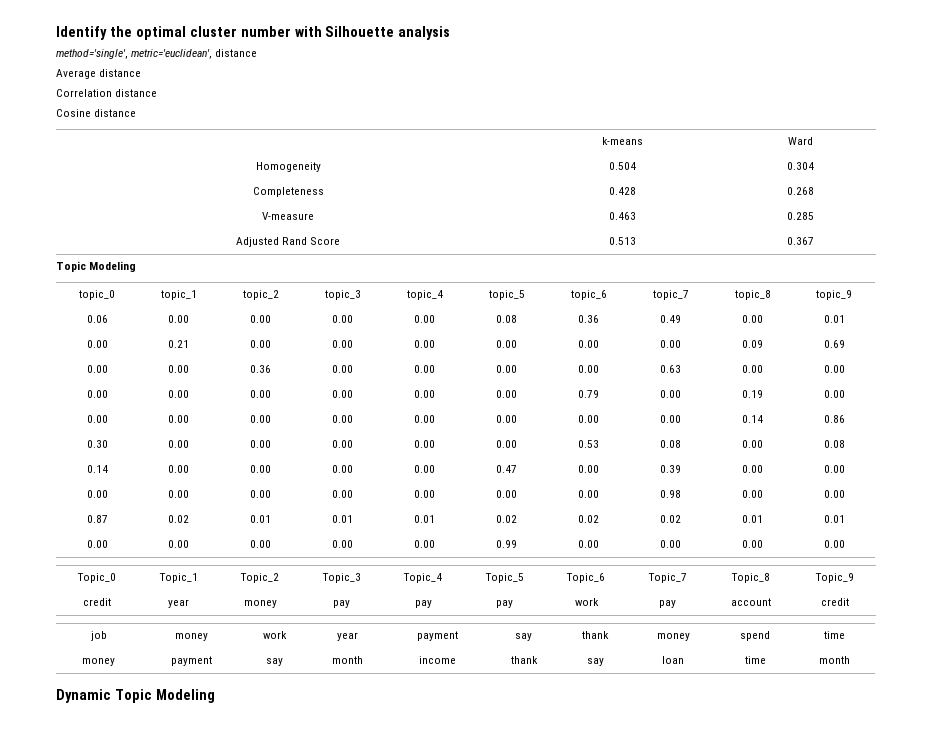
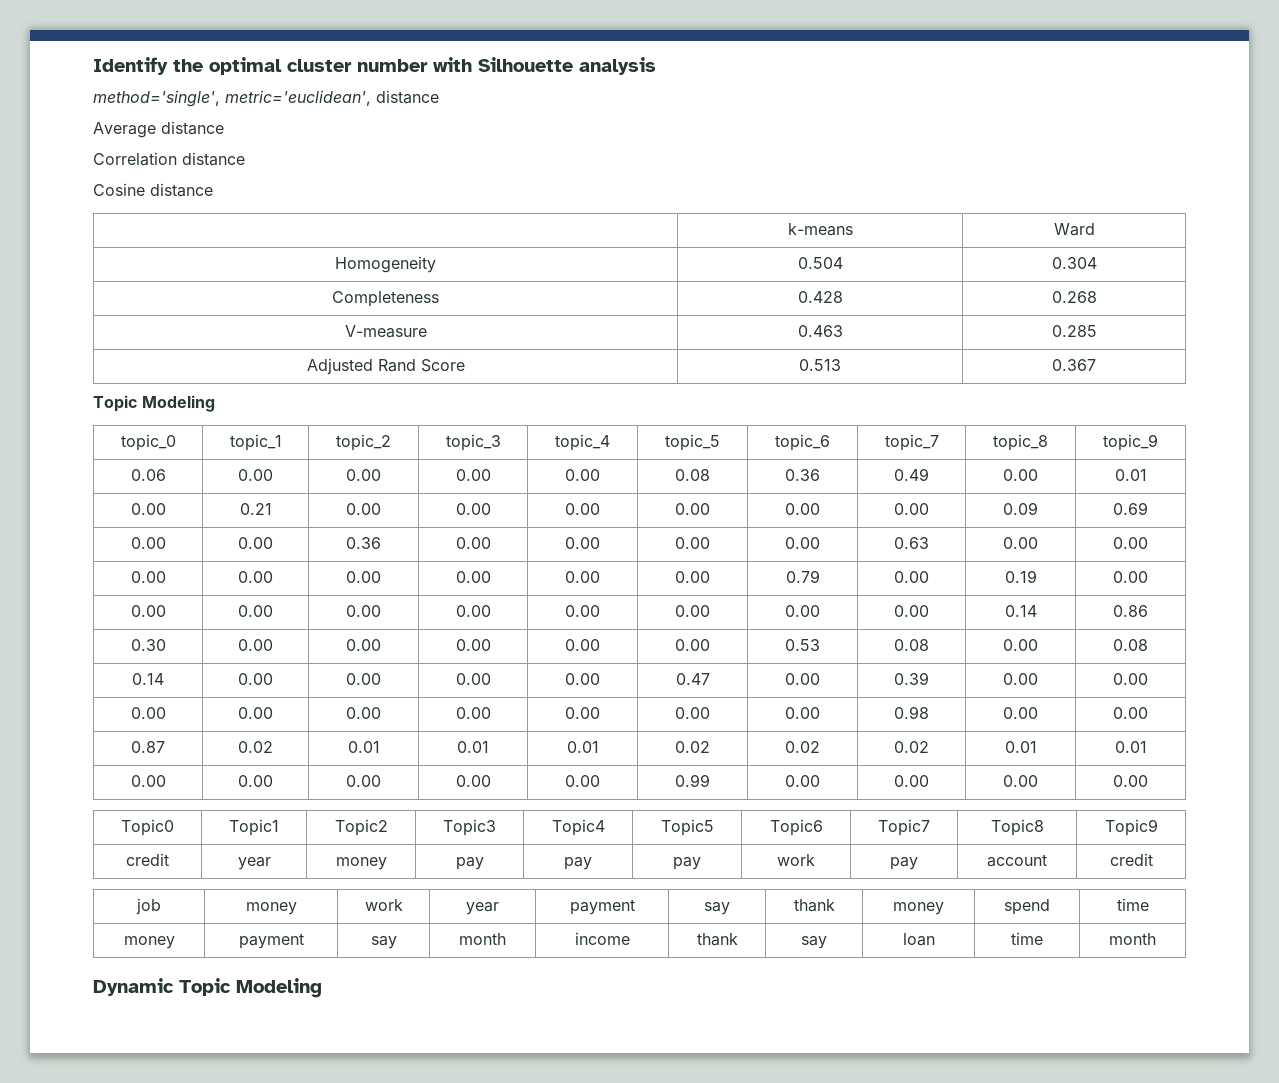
[77,573,116,583] [158,573,198,583] [240,573,279,583] [321,573,361,583] [403,573,442,583] [484,573,524,583] [566,573,605,583] [647,573,687,583] [731,573,770,583] [814,573,854,583] Topic_0 | Topic_1 | Topic_2 | Topic_3 | Topic_4 | Topic_5 | Topic_6 | Topic_7 | Topic_8 | Topic_9 -> [121,819,174,836] [229,819,279,836] [334,819,388,836] [443,819,496,836] [551,819,605,836] [660,819,714,836] [769,819,823,836] [878,819,930,836] [990,819,1044,836] [1104,819,1158,836] Topic0 | Topic1 | Topic2 | Topic3 | Topic4 | Topic5 | Topic6 | Topic7 | Topic8 | Topic9

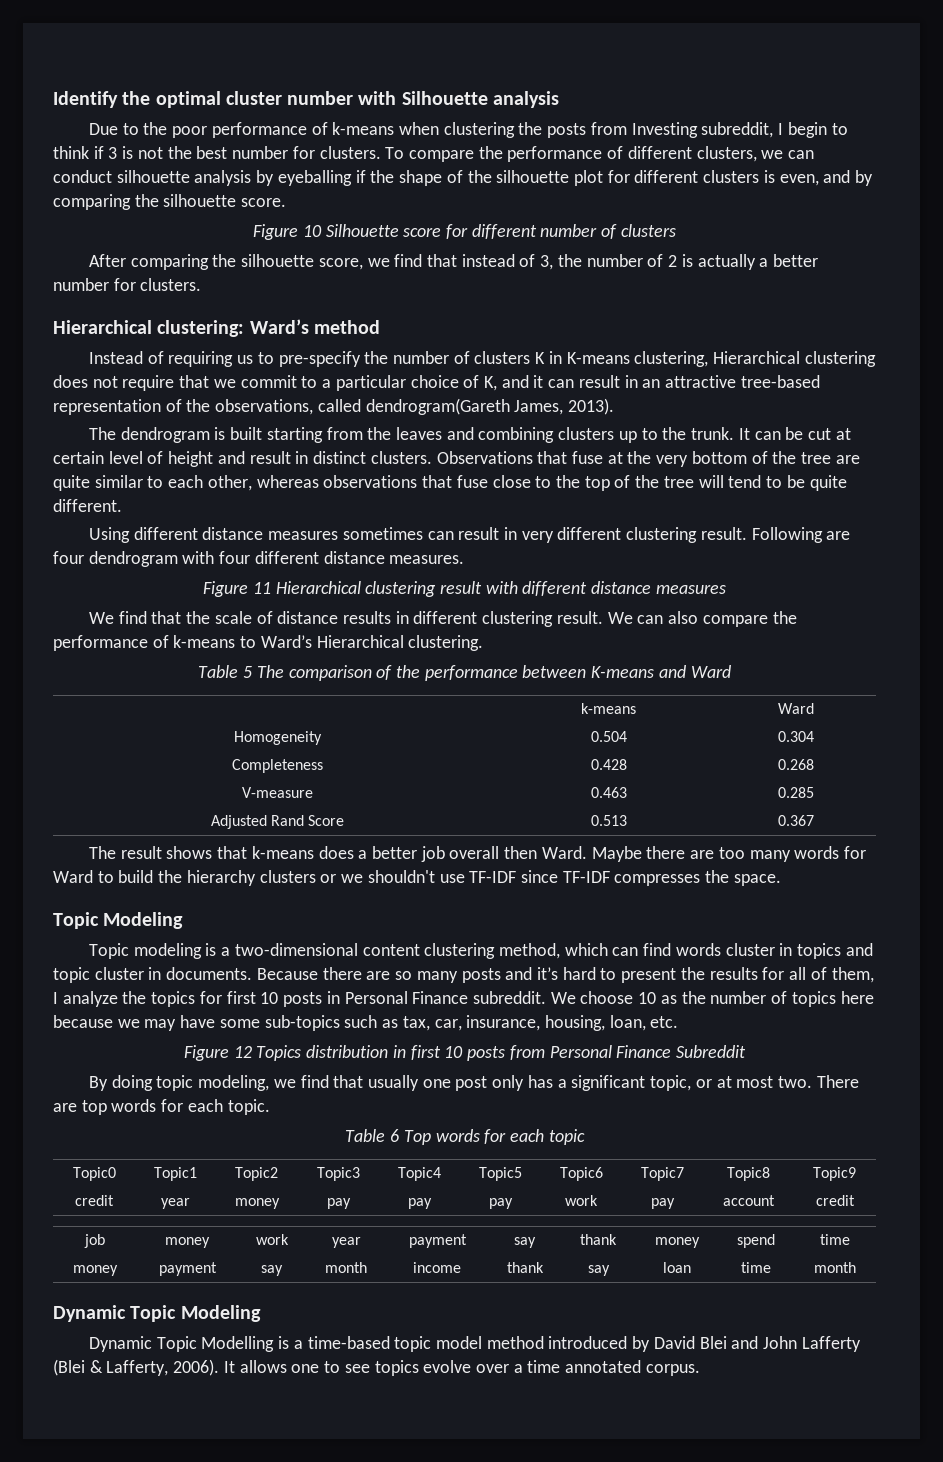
[93,90,439,107] [93,121,224,138] [93,152,245,166] [93,183,213,197] method='single', metric='euclidean', distance // Average distance // Correlation distance // Cosine distance -> [88,122,848,138] [53,146,815,162] [53,170,874,186] [53,194,287,210] [253,224,676,240] [88,254,818,270] [53,278,202,291] [53,319,380,337] [88,351,876,367] [53,375,820,391] [53,398,615,415] [88,427,851,443] [53,451,860,467] [53,475,847,491] [53,499,122,512] [88,527,851,543] [53,551,465,567] [203,581,726,597] [88,611,797,627] [53,635,484,651] [198,665,731,681] Due to the poor performance of k-means when clustering the posts from Investing subreddit, I begin to think if 3 is not the best number for clusters. To compare the performance of different clusters, we can conduct silhouette analysis by eyeballing if the shape of the silhouette plot for different clusters is even, and by comparing the silhouette score. // Figure 10 Silhouette score for different number of clusters // After comparing the silhouette score, we find that instead of 3, the number of 2 is actually a better number for clusters. // Hierarchical clustering: Ward’s method // Instead of requiring us to pre-specify the number of clusters K in K-means clustering, Hierarchical clustering does not require that we commit to a particular choice of K, and it can result in an attractive tree-based representation of the observations, called dendrogram(Gareth James, 2013). // The dendrogram is built starting from the leaves and combining clusters up to the trunk. It can be cut at certain level of height and result in distinct clusters. Observations that fuse at the very bottom of the tree are quite similar to each other, whereas observations that fuse close to the top of the tree will tend to be quite different. // Using different distance measures sometimes can result in very different clustering result. Following are four dendrogram with four different distance measures. // Figure 11 Hierarchical clustering result with different distance measures // We find that the scale of distance results in different clustering result. We can also compare the performance of k-means to Ward’s Hierarchical clustering. // Table 5 The comparison of the performance between K-means and Ward
[93,395,215,412] [120,434,176,451] [229,434,282,451] [336,434,391,451] [445,434,501,451] [555,434,610,451] [665,434,720,451] [775,434,830,451] [884,434,939,451] [993,434,1048,451] [1103,434,1158,451] [130,469,166,481] [238,469,273,481] [346,469,381,481] [455,469,491,481] [565,469,600,481] [675,469,710,481] [785,469,820,481] [894,468,929,481] [1003,469,1038,481] [1114,469,1147,481] [130,503,166,515] [239,503,272,515] [346,503,381,515] [455,503,491,515] [565,503,600,515] [675,503,710,515] [785,503,820,515] [894,503,929,515] [1003,502,1038,515] [1113,502,1148,515] [130,537,166,549] [238,537,273,549] [346,537,381,549] [455,537,491,549] [565,537,600,549] [675,537,710,549] [785,537,820,549] [894,537,929,549] [1003,537,1038,549] [1113,537,1148,549] [130,571,166,583] [238,571,273,583] [346,571,381,583] [455,571,491,583] [565,571,600,583] [675,571,710,583] [785,570,820,583] [894,571,929,583] [1004,570,1037,583] [1113,571,1148,583] [130,605,166,617] [238,605,273,617] [346,605,381,617] [455,605,491,617] [565,605,600,617] [675,605,710,617] [785,605,820,617] [894,605,929,617] [1004,605,1037,617] [1113,605,1148,617] [130,639,166,651] [238,639,273,651] [346,639,381,651] [455,639,491,651] [565,639,600,651] [675,639,710,651] [785,639,820,651] [894,639,929,651] [1003,639,1038,651] [1113,639,1148,651] [132,673,164,685] [238,673,273,685] [346,673,381,685] [455,673,491,685] [565,673,600,685] [675,673,710,685] [785,673,820,685] [894,672,929,685] [1003,673,1038,685] [1113,673,1148,685] [130,707,166,719] [238,707,273,719] [346,707,381,719] [455,707,491,719] [565,707,600,719] [675,707,710,719] [785,707,820,719] [894,706,929,719] [1003,707,1038,719] [1113,707,1148,719] [131,741,165,753] [238,741,273,753] [347,741,380,753] [457,741,489,753] [566,741,599,753] [675,741,710,753] [785,741,820,753] [894,741,929,753] [1004,741,1037,753] [1114,741,1147,753] [130,775,166,787] [238,775,273,787] [346,775,381,787] [455,775,491,787] [565,775,600,787] [675,774,710,787] [785,775,820,787] [894,775,929,787] [1003,775,1038,787] [1113,775,1148,787] Topic Modeling // topic_0 | topic_1 | topic_2 | topic_3 | topic_4 | topic_5 | topic_6 | topic_7 | topic_8 | topic_9 // 0.06 | 0.00 | 0.00 | 0.00 | 0.00 | 0.08 | 0.36 | 0.49 | 0.00 | 0.01 // 0.00 | 0.21 | 0.00 | 0.00 | 0.00 | 0.00 | 0.00 | 0.00 | 0.09 | 0.69 // 0.00 | 0.00 | 0.36 | 0.00 | 0.00 | 0.00 | 0.00 | 0.63 | 0.00 | 0.00 // 0.00 | 0.00 | 0.00 | 0.00 | 0.00 | 0.00 | 0.79 | 0.00 | 0.19 | 0.00 // 0.00 | 0.00 | 0.00 | 0.00 | 0.00 | 0.00 | 0.00 | 0.00 | 0.14 | 0.86 // 0.30 | 0.00 | 0.00 | 0.00 | 0.00 | 0.00 | 0.53 | 0.08 | 0.00 | 0.08 // 0.14 | 0.00 | 0.00 | 0.00 | 0.00 | 0.47 | 0.00 | 0.39 | 0.00 | 0.00 // 0.00 | 0.00 | 0.00 | 0.00 | 0.00 | 0.00 | 0.00 | 0.98 | 0.00 | 0.00 // 0.87 | 0.02 | 0.01 | 0.01 | 0.01 | 0.02 | 0.02 | 0.02 | 0.01 | 0.01 // 0.00 | 0.00 | 0.00 | 0.00 | 0.00 | 0.99 | 0.00 | 0.00 | 0.00 | 0.00 -> [88,846,866,862] [53,870,781,886] [53,912,184,929] [88,943,873,959] [53,967,874,983] [53,991,874,1007] [53,1015,679,1031] [184,1045,746,1061] [88,1075,859,1091] [53,1099,270,1115] [345,1129,585,1145] The result shows that k-means does a better job overall then Ward. Maybe there are too many words for Ward to build the hierarchy clusters or we shouldn't use TF-IDF since TF-IDF compresses the space. // Topic Modeling // Topic modeling is a two-dimensional content clustering method, which can find words cluster in topics and topic cluster in documents. Because there are so many posts and it’s hard to present the results for all of them, I analyze the topics for first 10 posts in Personal Finance subreddit. We choose 10 as the number of topics here because we may have some sub-topics such as tax, car, insurance, housing, loan, etc. // Figure 12 Topics distribution in first 10 posts from Personal Finance Subreddit // By doing topic modeling, we find that usually one post only has a significant topic, or at most two. There are top words for each topic. // Table 6 Top words for each topic
(322, 988) none -> [88,1336,861,1352] [53,1359,700,1376] // Dynamic Topic Modelling is a time-based topic model method introduced by David Blei and John Lafferty (Blei & Lafferty, 2006). It allows one to see topics evolve over a time annotated corpus.

